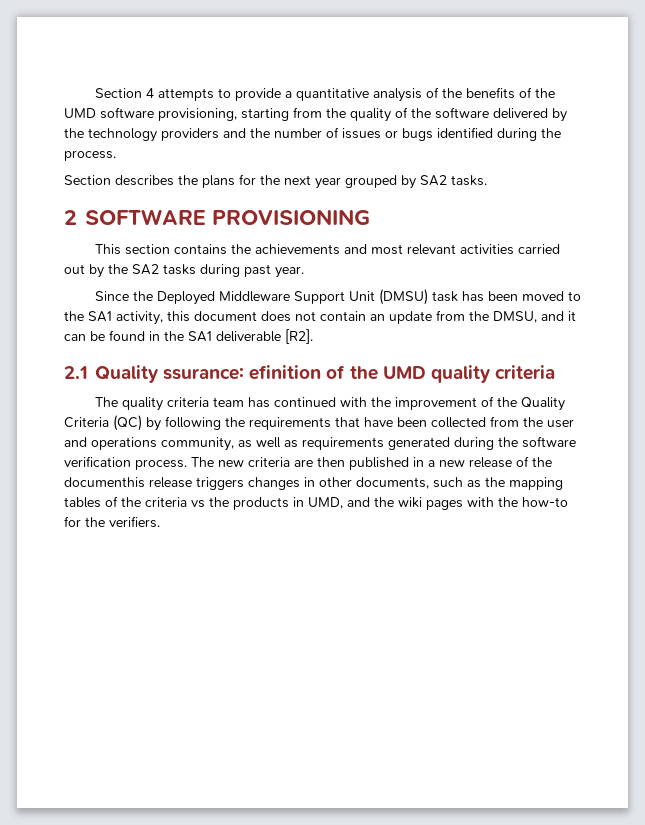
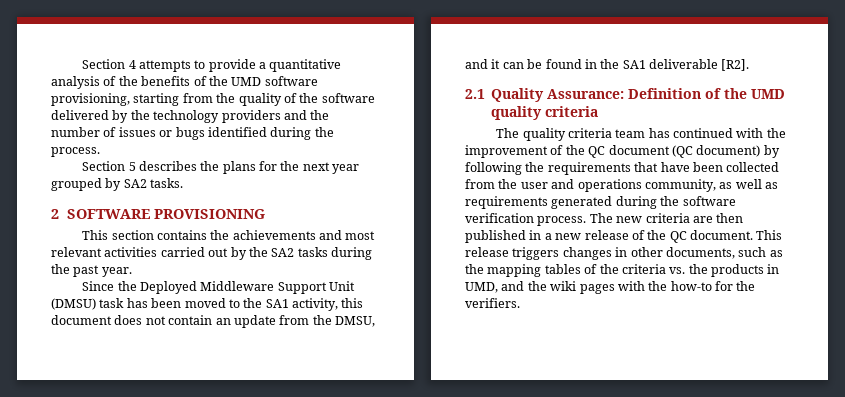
(111, 180) none -> [128,162,136,171] 5
(240, 270) none -> [51,264,70,274] the
[163,365,322,380] ssurance: efinition -> [547,88,702,99] Assurance: Definition
[520,397,565,411] [64,415,142,431] Quality Criteria (QC) -> [588,145,761,158] QC document (QC document)
[64,477,145,488] documenthis -> [669,230,783,243] QC document. This
[191,500,205,508] vs -> [669,267,686,274] vs.

